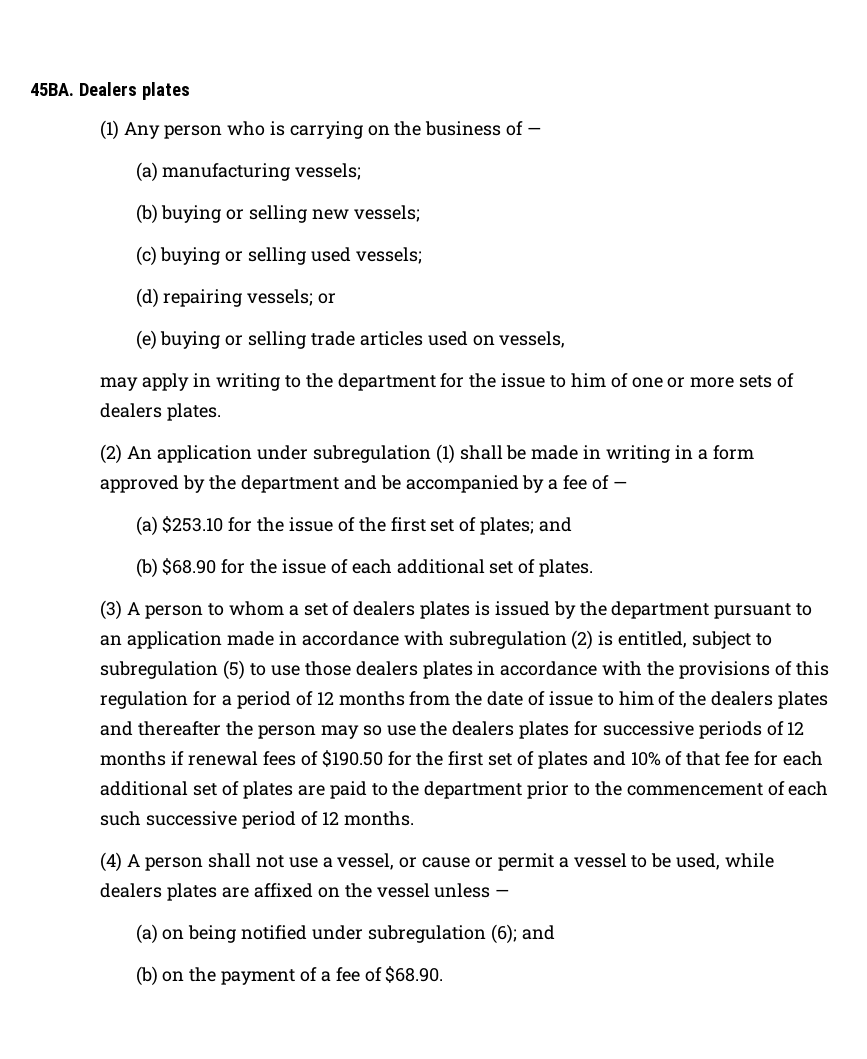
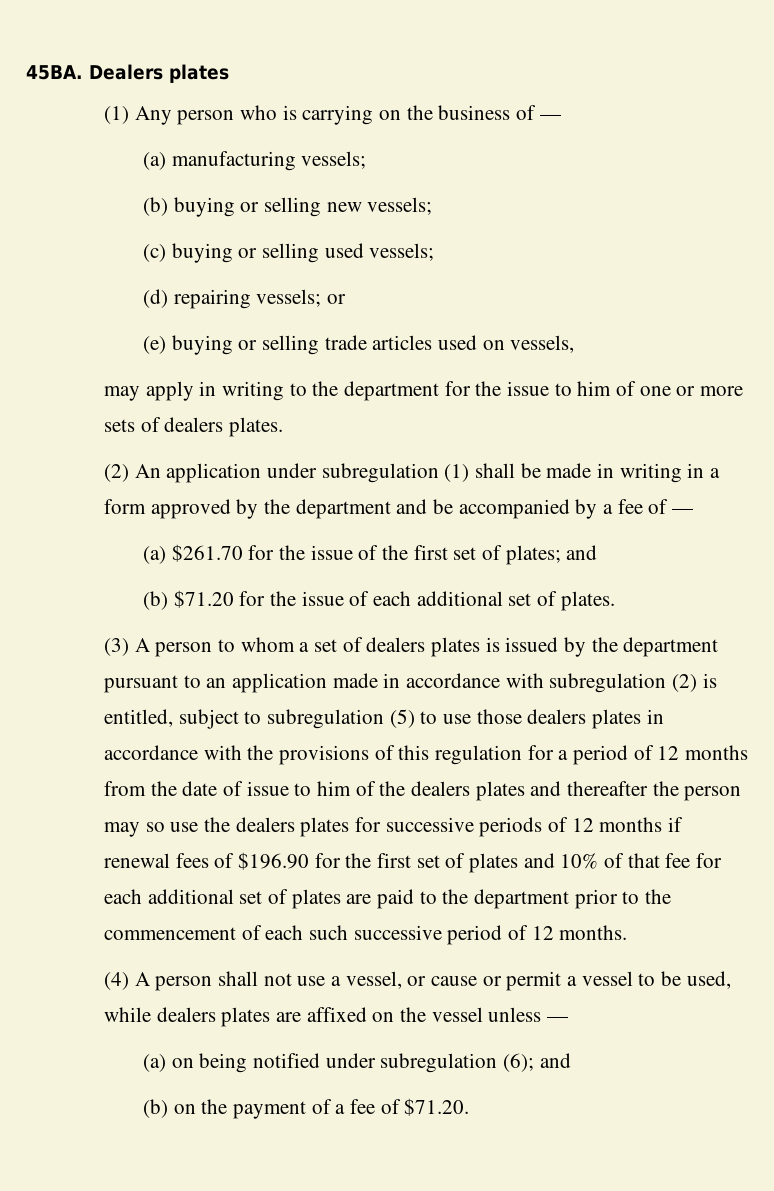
[162,516,224,533] $253.10 -> [171,544,243,562] $261.70
[162,558,217,575] $68.90 -> [173,590,234,608] $71.20
[321,750,383,767] $190.50 -> [237,852,309,870] $196.90
[385,966,444,983] $68.90. -> [404,1098,470,1116] $71.20.

